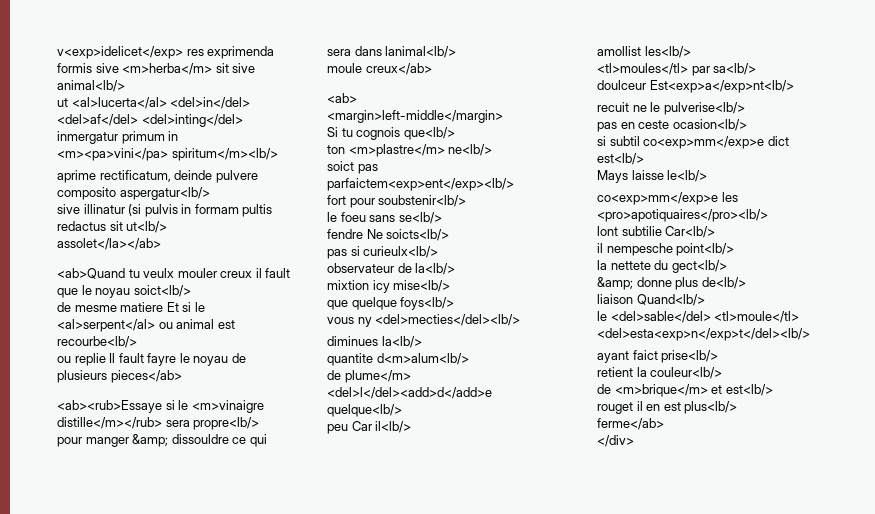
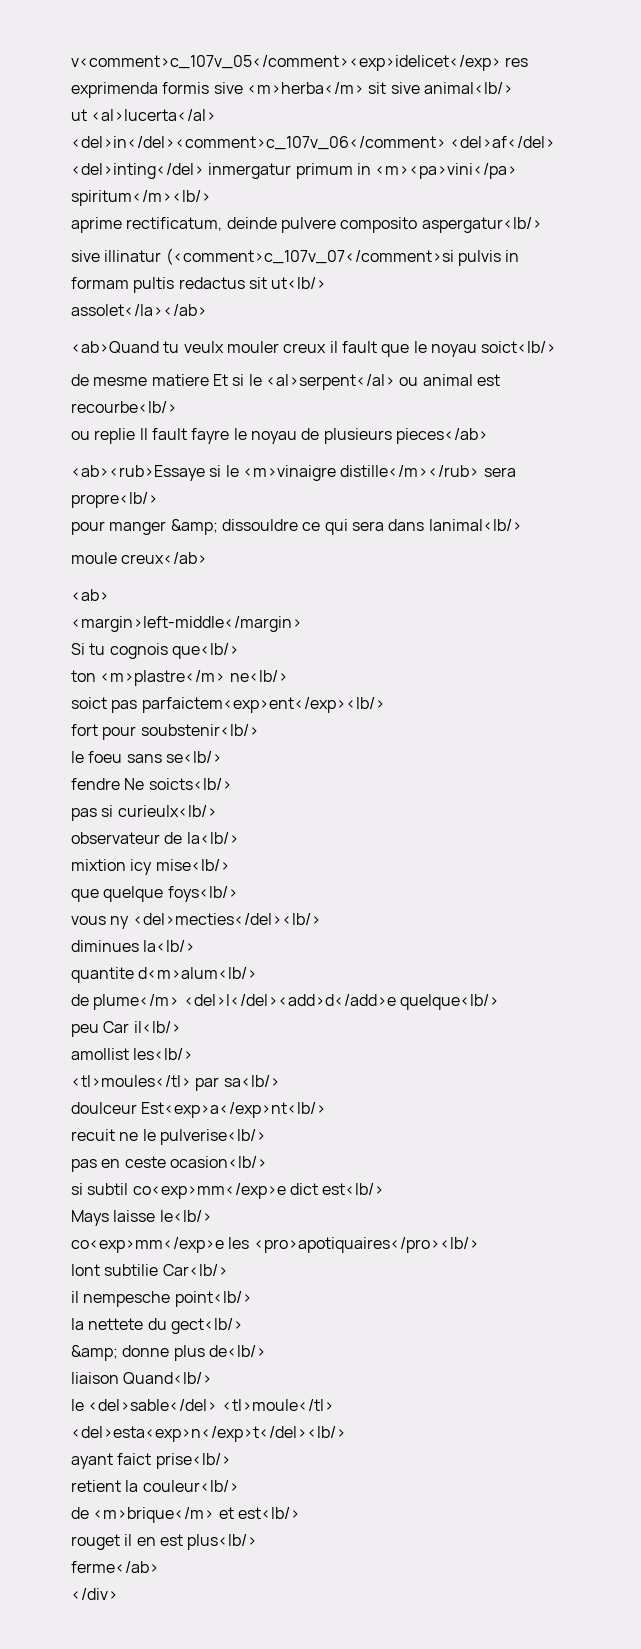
[57,46,183,59] v<exp>idelicet</exp> -> [71,55,501,71] v<comment>c_107v_05</comment><exp>idelicet</exp>
[170,97,251,109] <del>in</del> -> [71,136,446,150] <del>in</del><comment>c_107v_06</comment>
[128,204,142,216] (si -> [165,248,454,265] (<comment>c_107v_07</comment>si

